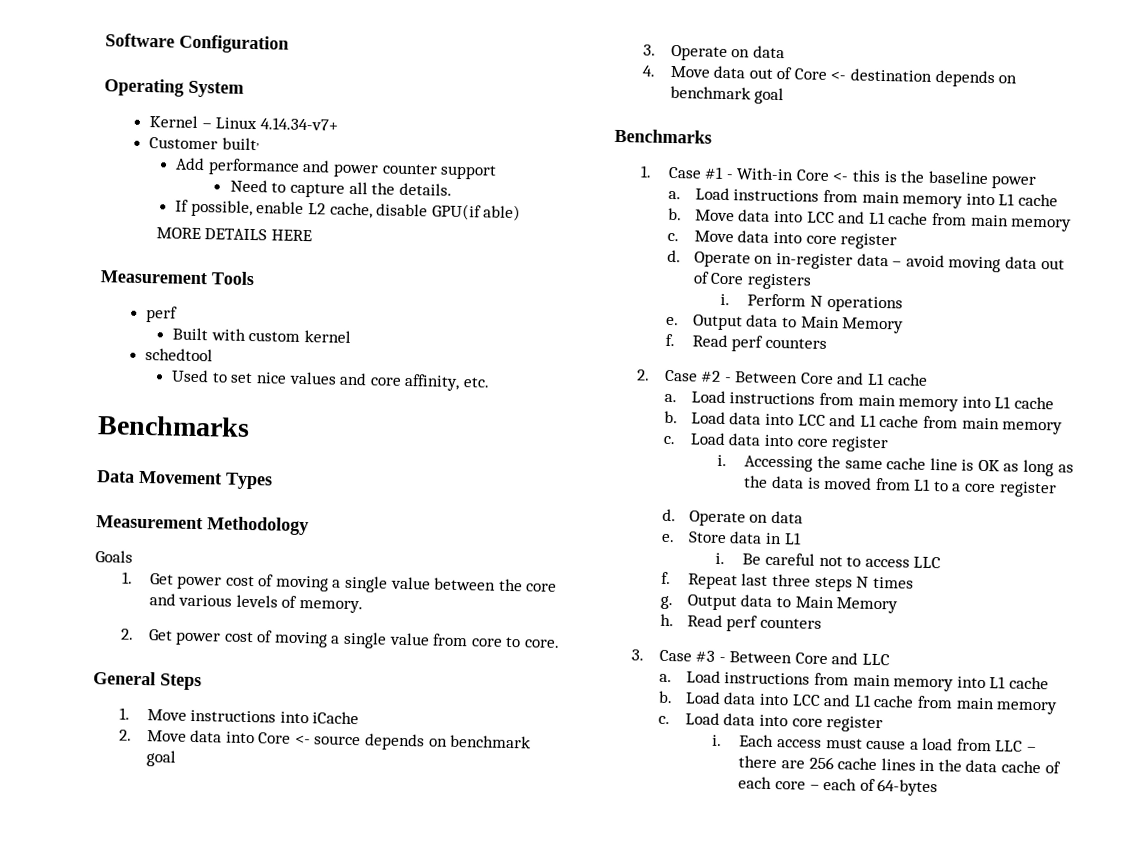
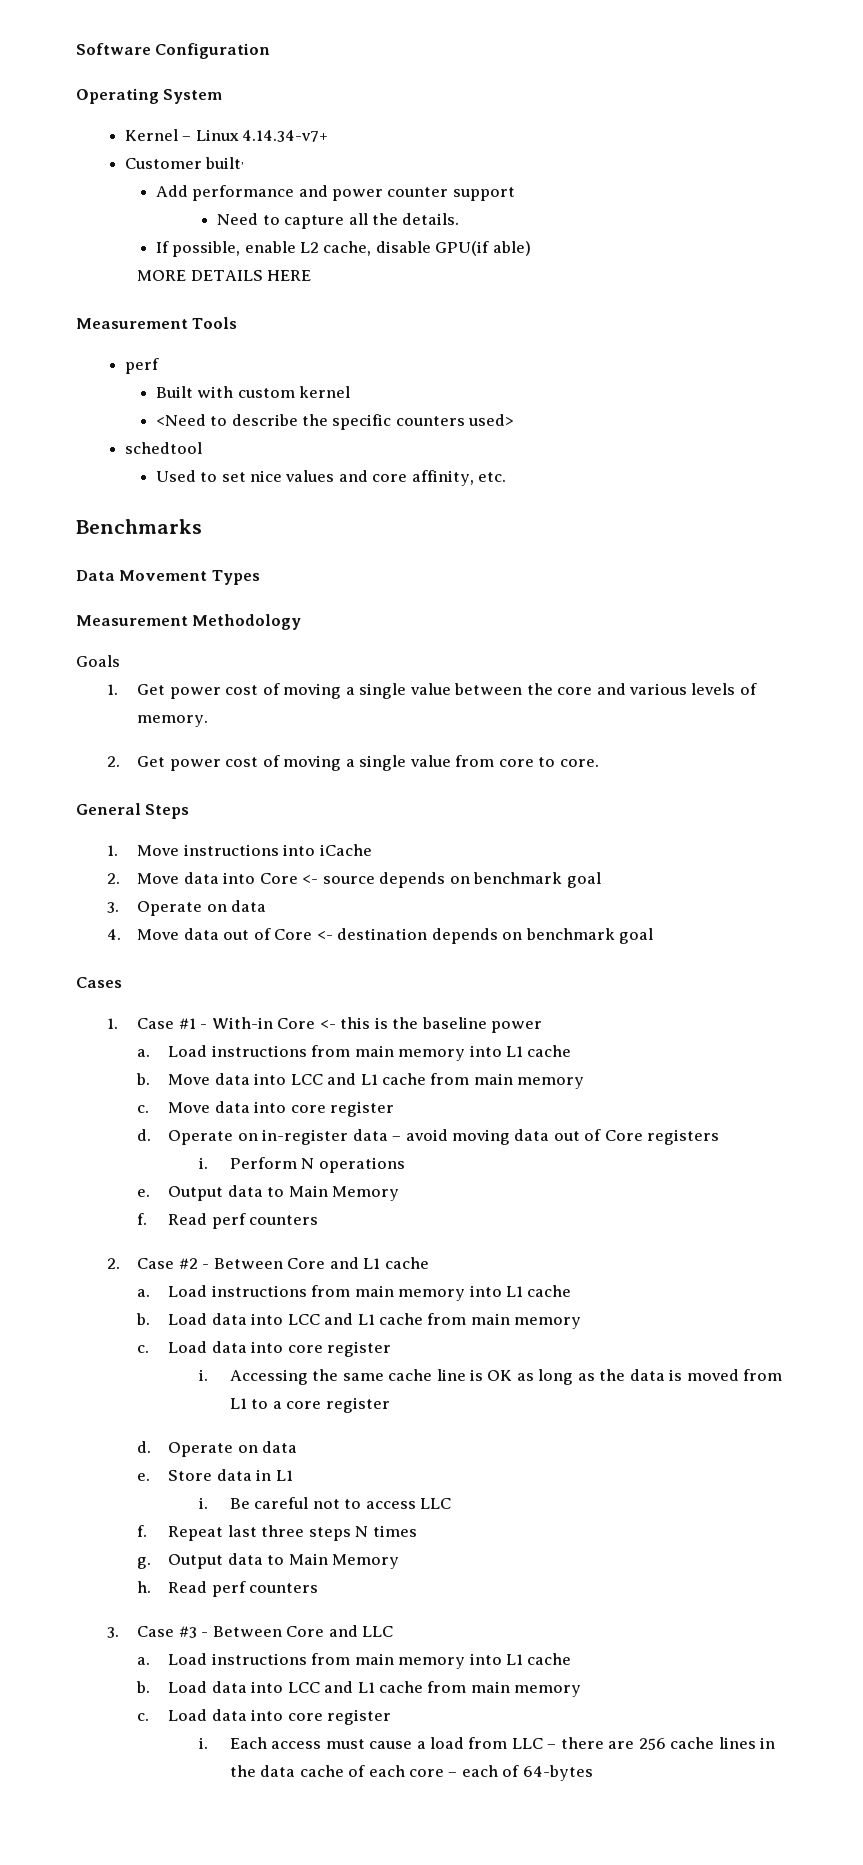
(352, 336) none -> [155,414,515,430] // <Need to describe the specific counters used>
[614,128,712,144] Benchmarks -> [76,977,122,988] Cases

